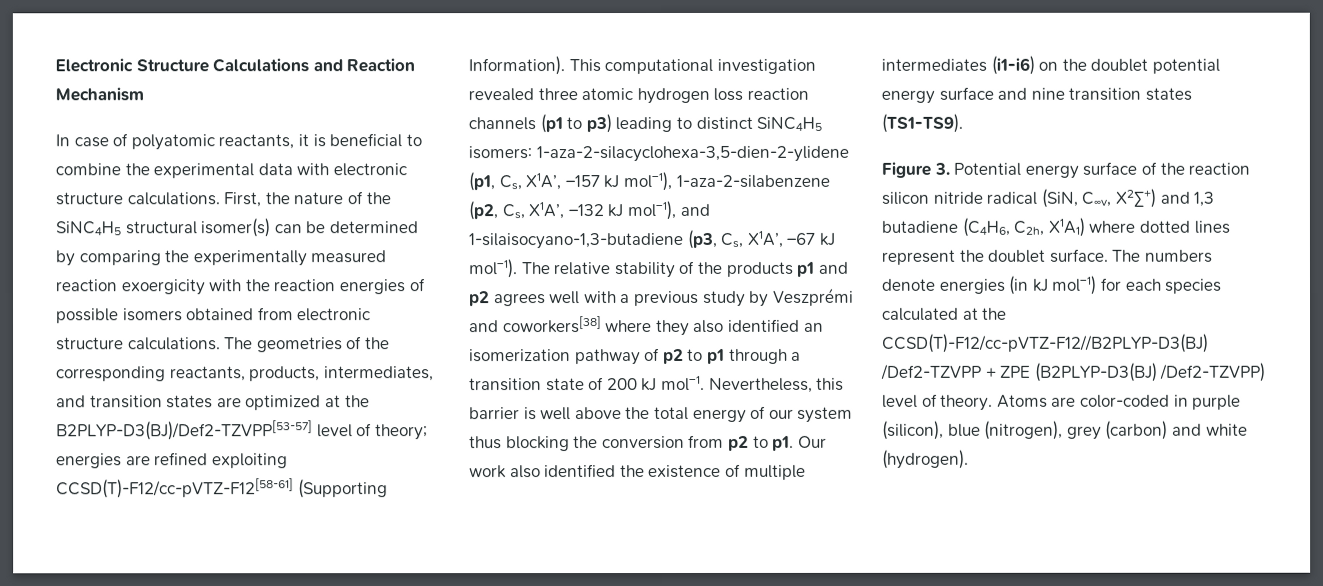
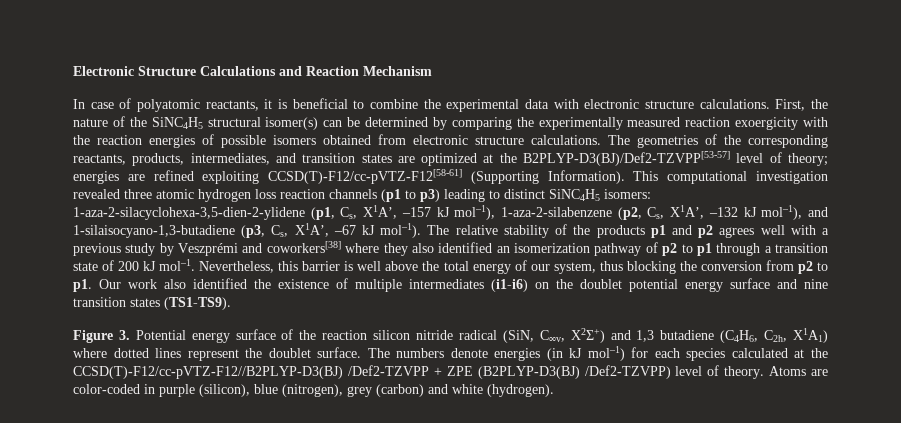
[797,406,854,423] system -> [553,262,596,274] system,

